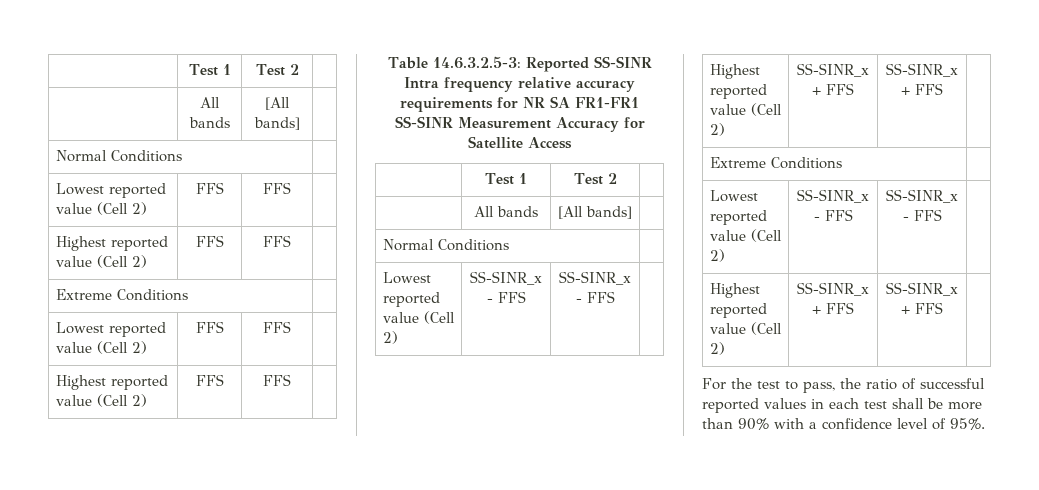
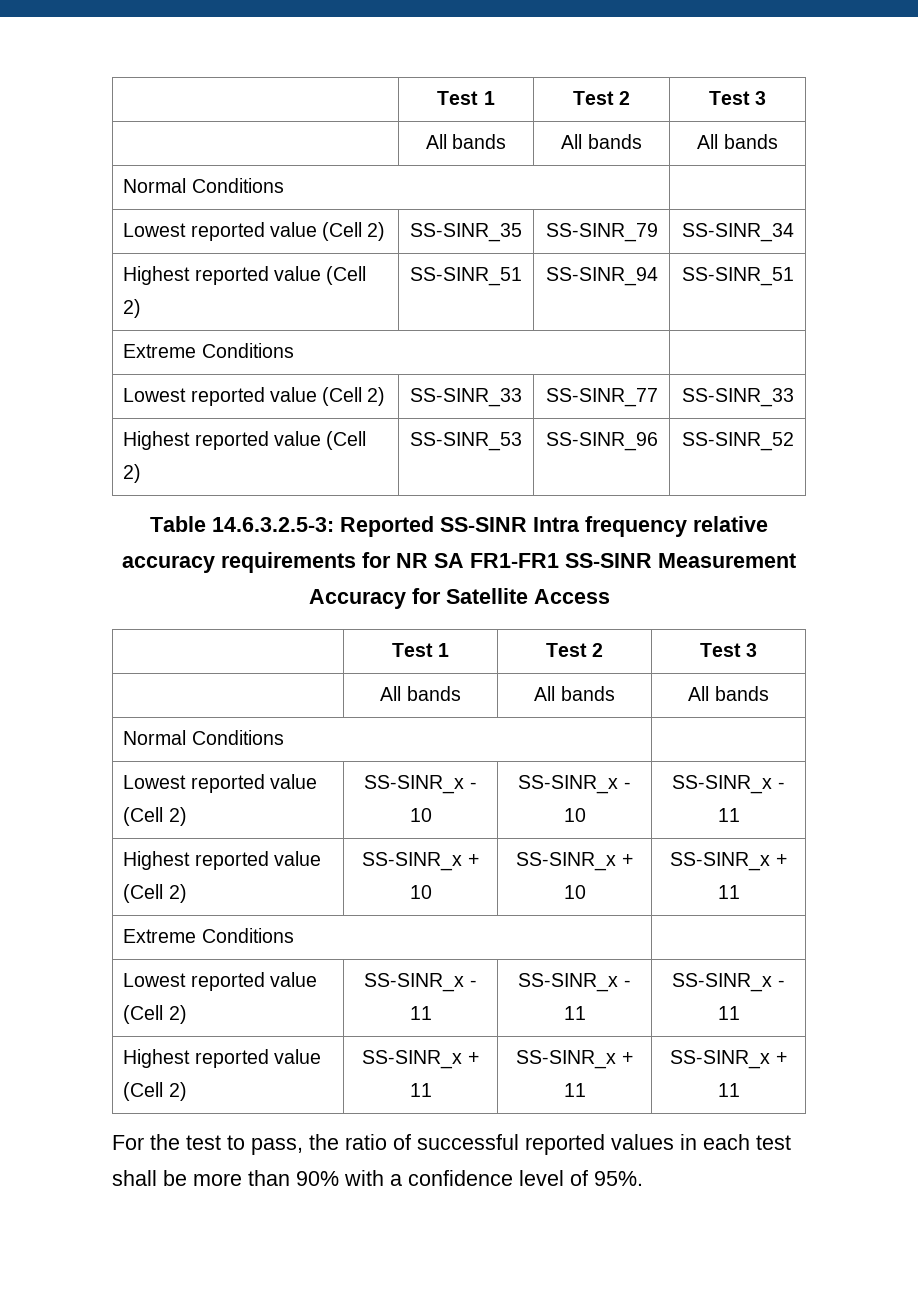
[188,64,231,76] [255,64,299,76] [200,97,220,108] [188,117,230,128] [265,97,290,110] [253,117,300,130] [55,150,182,162] [55,183,166,198] [55,202,147,215] [195,182,224,194] [263,182,291,194] [55,236,168,251] [55,255,147,268] [195,235,224,247] [263,235,291,247] [55,289,188,301] [55,322,166,337] [55,341,147,354] [195,321,224,333] [263,321,291,333] [55,375,168,390] [55,394,147,407] [195,374,224,386] [263,374,291,386] | Test 1 | Test 2 | // | All bands | [All bands] | // Normal Conditions | // Lowest reported value (Cell 2) | FFS | FFS | // Highest reported value (Cell 2) | FFS | FFS | // Extreme Conditions | // Lowest reported value (Cell 2) | FFS | FFS | // Highest reported value (Cell 2) | FFS | FFS | -> [437,91,495,105] [572,91,631,105] [708,91,767,105] [425,134,507,149] [561,134,642,149] [697,134,778,149] [123,178,284,193] [123,222,386,241] [410,223,522,242] [545,223,658,242] [681,223,794,242] [123,266,367,285] [123,299,142,318] [410,267,522,286] [545,267,658,286] [681,267,794,286] [123,343,294,358] [123,387,386,406] [410,388,522,407] [545,388,658,407] [681,388,794,407] [123,431,367,450] [123,464,142,483] [410,432,522,451] [545,432,658,451] [681,432,794,451] | Test 1 | Test 2 | Test 3 // | All bands | All bands | All bands // Normal Conditions | // Lowest reported value (Cell 2) | SS-SINR_35 | SS-SINR_79 | SS-SINR_34 // Highest reported value (Cell 2) | SS-SINR_51 | SS-SINR_94 | SS-SINR_51 // Extreme Conditions | // Lowest reported value (Cell 2) | SS-SINR_33 | SS-SINR_77 | SS-SINR_33 // Highest reported value (Cell 2) | SS-SINR_53 | SS-SINR_96 | SS-SINR_52
[474,206,538,217] [558,206,632,219] // | All bands | [All bands] | -> [699,643,758,657] [380,686,461,701] [534,686,615,701] [688,686,769,701] Test 3 // | All bands | All bands | All bands
[497,291,526,303] [559,271,631,285] [575,291,615,303] [709,64,760,79] [709,84,767,99] [709,103,782,116] [709,123,725,136] [797,63,869,77] [812,83,854,95] [886,63,958,77] [901,83,943,95] FFS | SS-SINR_x - FFS | // Highest reported value (Cell 2) | SS-SINR_x + FFS | SS-SINR_x + FFS | -> [409,808,432,822] [518,775,631,794] [563,808,586,822] [672,775,785,794] [717,808,740,822] [123,851,321,870] [123,884,187,903] [362,852,479,871] [409,885,432,899] [516,852,633,871] [563,885,586,899] [670,852,787,871] [717,885,740,899] 10 | SS-SINR_x - 10 | SS-SINR_x - 11 // Highest reported value (Cell 2) | SS-SINR_x + 10 | SS-SINR_x + 10 | SS-SINR_x + 11
[824,209,853,221] [886,189,958,203] [902,209,942,221] [709,283,760,298] [709,303,767,318] [709,322,782,335] [709,342,725,355] [797,282,869,296] [812,302,854,314] [886,282,958,296] [901,302,943,314] FFS | SS-SINR_x - FFS | // Highest reported value (Cell 2) | SS-SINR_x + FFS | SS-SINR_x + FFS | -> [409,1006,432,1020] [518,973,631,992] [563,1006,586,1020] [672,973,785,992] [717,1006,740,1020] [123,1049,321,1068] [123,1082,187,1101] [362,1050,479,1069] [409,1083,432,1097] [516,1050,633,1069] [563,1083,586,1097] [670,1050,787,1069] [717,1083,740,1097] 11 | SS-SINR_x - 11 | SS-SINR_x - 11 // Highest reported value (Cell 2) | SS-SINR_x + 11 | SS-SINR_x + 11 | SS-SINR_x + 11

